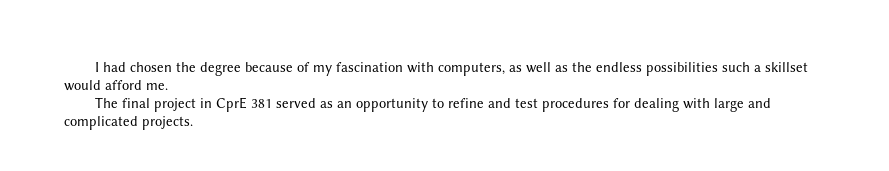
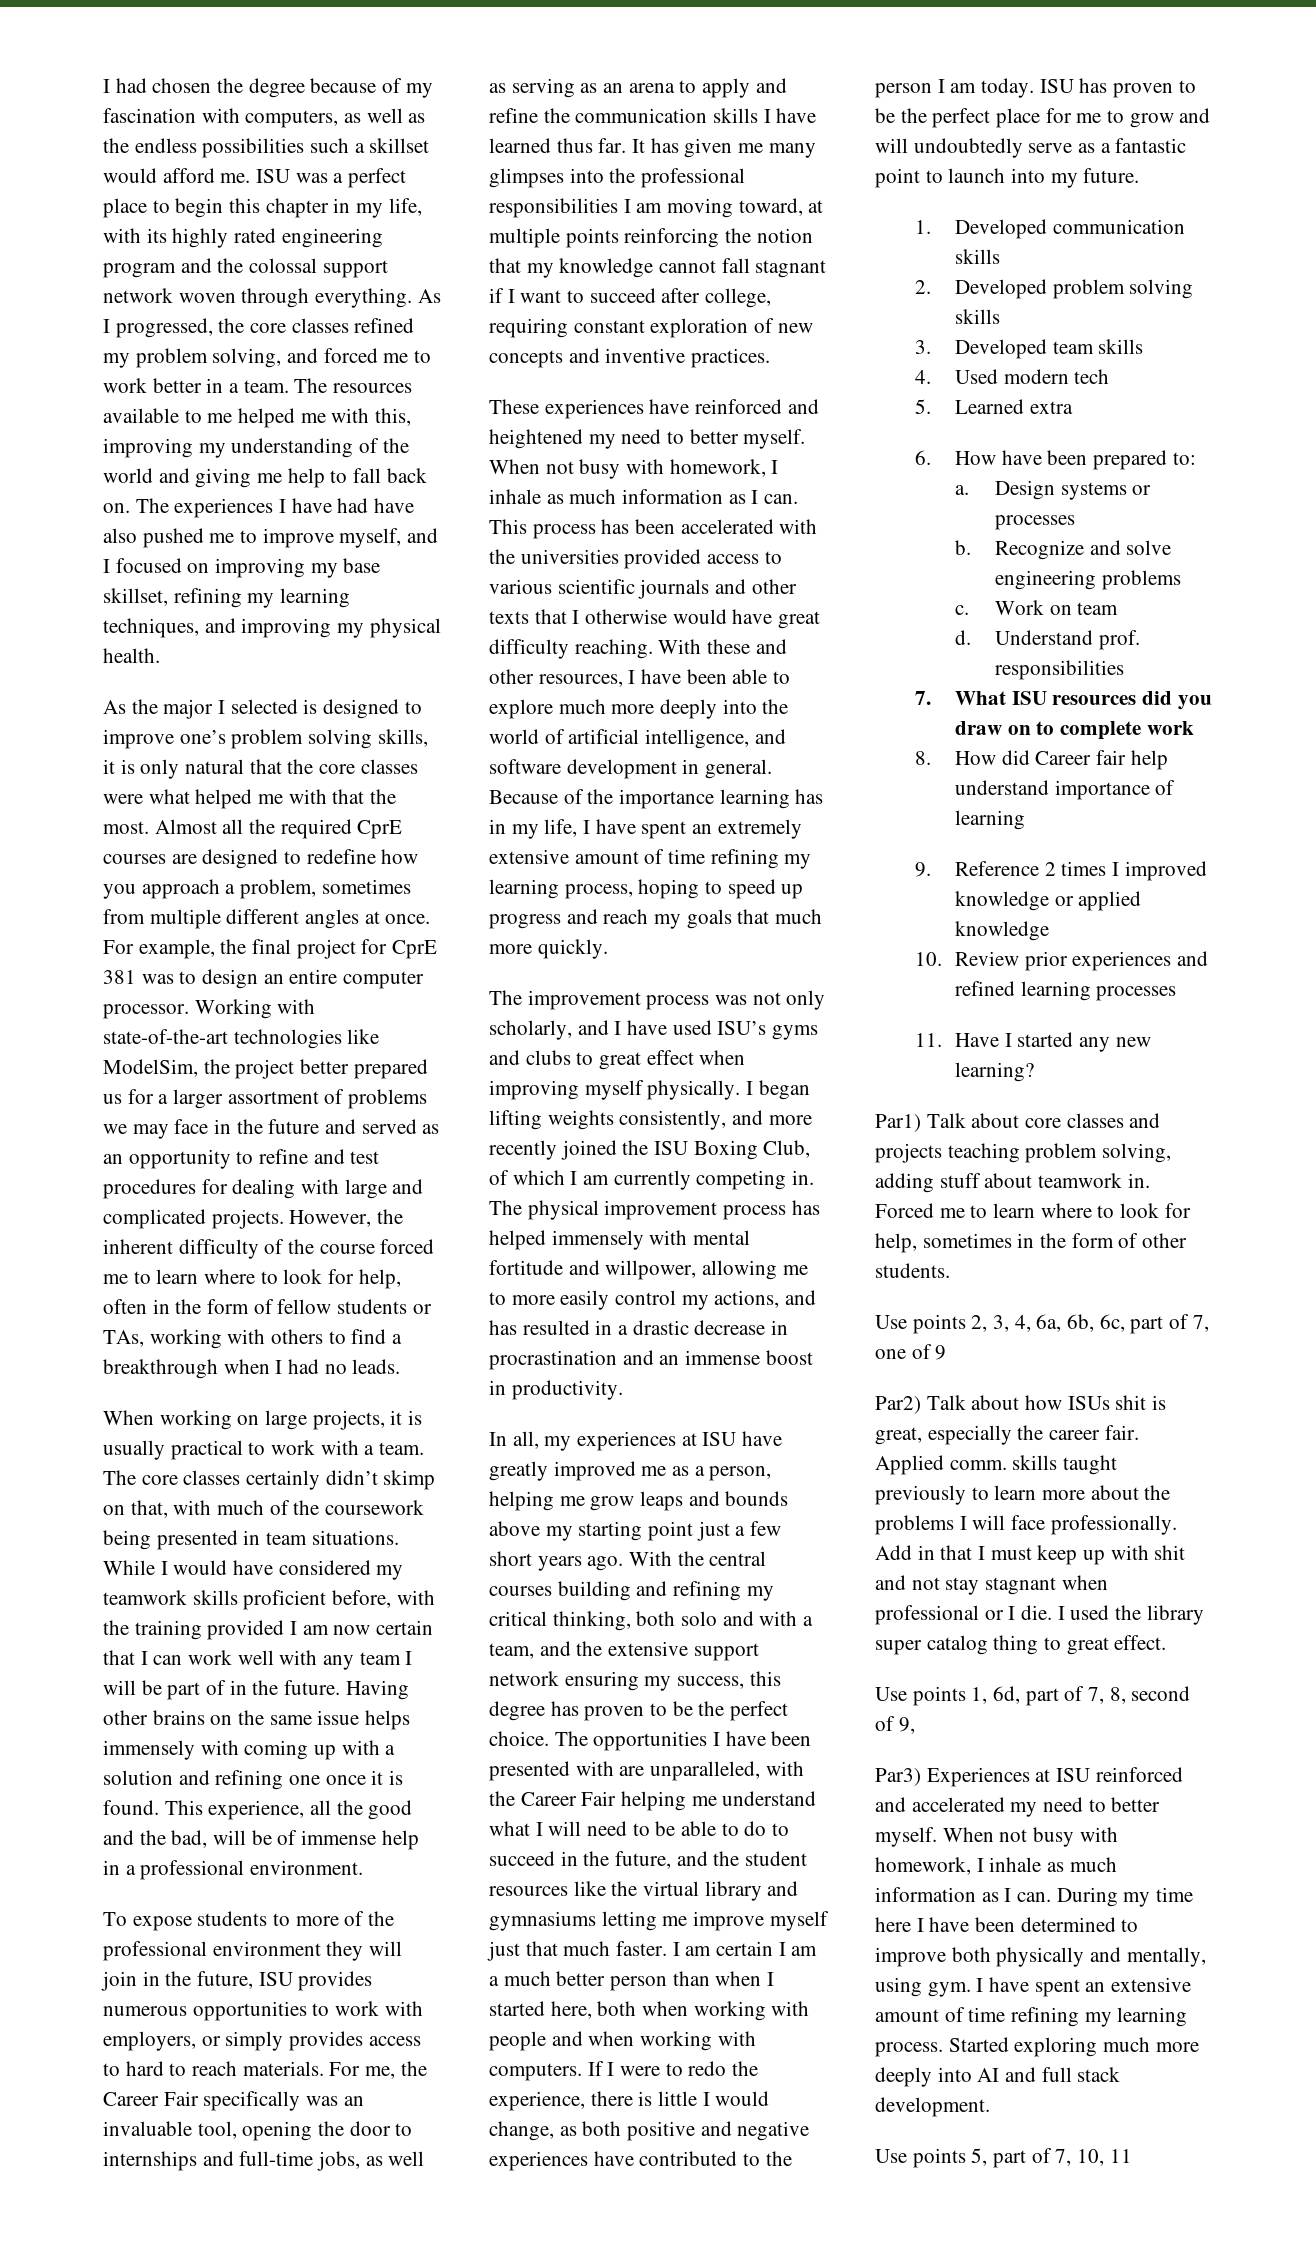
[95,97,119,108] // The -> [256,168,407,188] [103,198,422,218] [103,228,383,248] [103,258,388,278] [103,288,441,308] [103,318,415,338] [103,348,432,368] [103,378,413,393] [103,408,412,428] [103,438,409,458] [103,468,427,488] [103,498,415,518] [103,528,439,548] [103,558,381,578] [103,588,351,608] [103,618,441,638] [103,648,160,663] [103,699,422,719] [103,729,428,749] [103,759,418,779] [103,789,397,809] [103,819,403,839] [103,849,419,869] [103,879,411,899] [103,909,431,929] [103,939,247,959] ISU was a perfect place to begin this chapter in my life, with its highly rated engineering program and the colossal support network woven through everything. As I progressed, the core classes refined my problem solving, and forced me to work better in a team. The resources available to me helped me with this, improving my understanding of the world and giving me help to fall back on. The experiences I have had have also pushed me to improve myself, and I focused on improving my base skillset, refining my learning techniques, and improving my physical health. // As the major I selected is designed to improve one’s problem solving skills, it is only natural that the core classes were what helped me with that the most. Almost all the required CprE courses are designed to redefine how you approach a problem, sometimes from multiple different angles at once. For example, the
[200,98,213,108] in -> [361,939,388,954] for
(273, 103) none -> [141,969,425,989] [103,999,316,1019] [103,1029,380,1049] [103,1059,428,1079] [103,1089,428,1109] [103,1119,357,1139] was to design an entire computer processor. Working with state-of-the-art technologies like ModelSim, the project better prepared us for a larger assortment of problems we may face in the future and
(193, 123) none -> [289,1209,404,1227] [103,1239,435,1259] [103,1269,401,1289] [103,1299,432,1314] [103,1329,403,1349] [103,1359,401,1379] [103,1410,423,1430] [103,1440,425,1460] [103,1470,436,1490] [103,1500,425,1518] [103,1530,399,1550] [103,1560,404,1580] [103,1590,435,1610] [103,1620,434,1640] [103,1650,413,1670] [103,1680,409,1700] [103,1710,411,1730] [103,1740,396,1760] [103,1770,404,1790] [103,1800,413,1820] [103,1830,419,1850] [103,1860,364,1880] [103,1911,395,1931] [103,1941,403,1961] [101,1971,373,1991] [103,2001,423,2021] [103,2031,421,2051] [103,2061,427,2079] [103,2091,364,2111] [103,2121,413,2141] [103,2151,425,2171] [489,78,787,98] [489,108,817,123] [489,138,816,158] [489,168,746,188] [489,198,824,218] [489,228,813,248] [489,258,827,278] [489,288,772,308] [489,318,813,338] [489,348,771,368] [489,399,819,419] [489,429,806,449] [489,459,779,479] [489,489,799,504] [489,519,818,539] [489,549,782,569] [489,579,797,599] [489,609,821,629] [489,639,787,659] [489,669,791,687] [489,699,789,719] [489,729,786,749] [489,759,773,779] [489,789,824,809] [489,819,802,839] [489,849,812,869] [489,879,804,899] [489,909,823,929] [489,939,608,959] [489,990,826,1010] [489,1020,819,1040] [489,1050,746,1070] [489,1080,810,1100] [489,1110,812,1130] [489,1140,811,1160] [489,1170,815,1190] [489,1200,820,1220] [489,1230,751,1250] [489,1260,808,1280] [489,1290,817,1310] [489,1320,789,1335] [489,1350,813,1370] [489,1380,623,1400] [489,1431,783,1451] [489,1461,772,1481] [489,1491,789,1511] [489,1521,782,1541] [489,1551,767,1571] [489,1581,774,1601] [489,1611,814,1631] [489,1641,759,1661] [489,1671,781,1691] [489,1701,789,1721] [489,1731,812,1751] [489,1761,804,1781] [489,1791,817,1811] [489,1821,790,1836] [489,1851,808,1869] [489,1881,799,1901] [489,1911,829,1931] [487,1941,818,1961] [489,1971,775,1991] [489,2001,810,2021] [489,2031,756,2051] [489,2061,759,2081] [489,2091,770,2111] [489,2121,810,2141] [489,2151,792,2171] [875,78,1196,98] [875,108,1211,128] [875,138,1187,158] [875,168,1140,188] [914,219,1185,239] [954,249,1000,264] [914,279,1194,299] [954,309,1000,324] [914,339,1144,359] [914,369,1110,384] [914,399,1073,414] [914,450,1196,470] [954,480,1152,500] [994,515,1075,530] [954,540,1172,560] [994,570,1181,590] [954,600,1119,615] [954,630,1140,650] [994,660,1124,680] [914,691,1212,710] [954,721,1194,740] [914,750,1168,770] [954,780,1176,800] [954,810,1025,830] [914,861,1207,881] [954,891,1142,911] [954,921,1049,941] [914,951,1208,971] [954,981,1177,1001] [914,1032,1151,1052] [954,1062,1034,1082] [875,1113,1161,1132] [875,1143,1172,1163] [875,1173,1150,1193] [875,1203,1191,1218] [875,1233,1188,1253] [875,1263,950,1278] [875,1314,1209,1334] [875,1344,947,1360] [875,1395,1167,1414] [875,1425,1139,1445] [875,1455,1118,1475] [875,1485,1171,1505] [875,1515,1177,1535] [875,1545,1186,1565] [875,1575,1108,1595] [875,1605,1204,1625] [875,1635,1167,1655] [875,1686,1191,1706] [875,1716,915,1734] [875,1767,1183,1787] [875,1797,1161,1817] [875,1827,1118,1847] [875,1857,1117,1875] [875,1887,1194,1907] [875,1917,1139,1932] [875,1947,1206,1967] [875,1977,1192,1997] [875,2007,1188,2027] [875,2037,1199,2057] [875,2067,1121,2087] [875,2097,990,2117] [875,2148,1132,2168] However, the inherent difficulty of the course forced me to learn where to look for help, often in the form of fellow students or TAs, working with others to find a breakthrough when I had no leads. // When working on large projects, it is usually practical to work with a team. The core classes certainly didn’t skimp on that, with much of the coursework being presented in team situations. While I would have considered my teamwork skills proficient before, with the training provided I am now certain that I can work well with any team I will be part of in the future. Having other brains on the same issue helps immensely with coming up with a solution and refining one once it is found. This experience, all the good and the bad, will be of immense help in a professional environment. // To expose students to more of the professional environment they will join in the future, ISU provides numerous opportunities to work with employers, or simply provides access to hard to reach materials. For me, the Career Fair specifically was an invaluable tool, opening the door to internships and full-time jobs, as well as serving as an arena to apply and refine the communication skills I have learned thus far. It has given me many glimpses into the professional responsibilities I am moving toward, at multiple points reinforcing the notion that my knowledge cannot fall stagnant if I want to succeed after college, requiring constant exploration of new concepts and inventive practices. // These experiences have reinforced and heightened my need to better myself. When not busy with homework, I inhale as much information as I can. This process has been accelerated with the universities provided access to various scientific journals and other texts that I otherwise would have great difficulty reaching. With these and other resources, I have been able to explore much more deeply into the world of artificial intelligence, and software development in general. Because of the importance learning has in my life, I have spent an extremely extensive amount of time refining my learning process, hoping to speed up progress and reach my goals that much more quickly. // The improvement process was not only scholarly, and I have used ISU’s gyms and clubs to great effect when improving myself physically. I began lifting weights consistently, and more recently joined the ISU Boxing Club, of which I am currently competing in. The physical improvement process has helped immensely with mental fortitude and willpower, allowing me to more easily control my actions, and has resulted in a drastic decrease in procrastination and an immense boost in productivity. // In all, my experiences at ISU have greatly improved me as a person, helping me grow leaps and bounds above my starting point just a few short years ago. With the central courses building and refining my critical thinking, both solo and with a team, and the extensive support network ensuring my success, this degree has proven to be the perfect choice. The opportunities I have been presented with are unparalleled, with the Career Fair helping me understand what I will need to be able to do to succeed in the future, and the student resources like the virtual library and gymnasiums letting me improve myself just that much faster. I am certain I am a much better person than when I started here, both when working with people and when working with computers. If I were to redo the experience, there is little I would change, as both positive and negative experiences have contributed to the person I am today. ISU has proven to be the perfect place for me to grow and will undoubtedly serve as a fantastic point to launch into my future. // 1. Developed communication skills // 2. Developed problem solving skills // 3. Developed team skills // 4. Used modern tech // 5. Learned extra // 6. How have been prepared to: // a. Design systems or processes // b. Recognize and solve engineering problems // c. Work on team // d. Understand prof. responsibilities // 7. What ISU resources did you draw on to complete work // 8. How did Career fair help understand importance of learning // 9. Reference 2 times I improved knowledge or applied knowledge // 10. Review prior experiences and refined learning processes // 11. Have I started any new learning? // Par1) Talk about core classes and projects teaching problem solving, adding stuff about teamwork in. Forced me to learn where to look for help, sometimes in the form of other students. // Use points 2, 3, 4, 6a, 6b, 6c, part of 7, one of 9 // Par2) Talk about how ISUs shit is great, especially the career fair. Applied comm. skills taught previously to learn more about the problems I will face professionally. Add in that I must keep up with shit and not stay stagnant when professional or I die. I used the library super catalog thing to great effect. // Use points 1, 6d, part of 7, 8, second of 9, // Par3) Experiences at ISU reinforced and accelerated my need to better myself. When not busy with homework, I inhale as much information as I can. During my time here I have been determined to improve both physically and mentally, using gym. I have spent an extensive amount of time refining my learning process. Started exploring much more deeply into AI and full stack development. // Use points 5, part of 7, 10, 11

